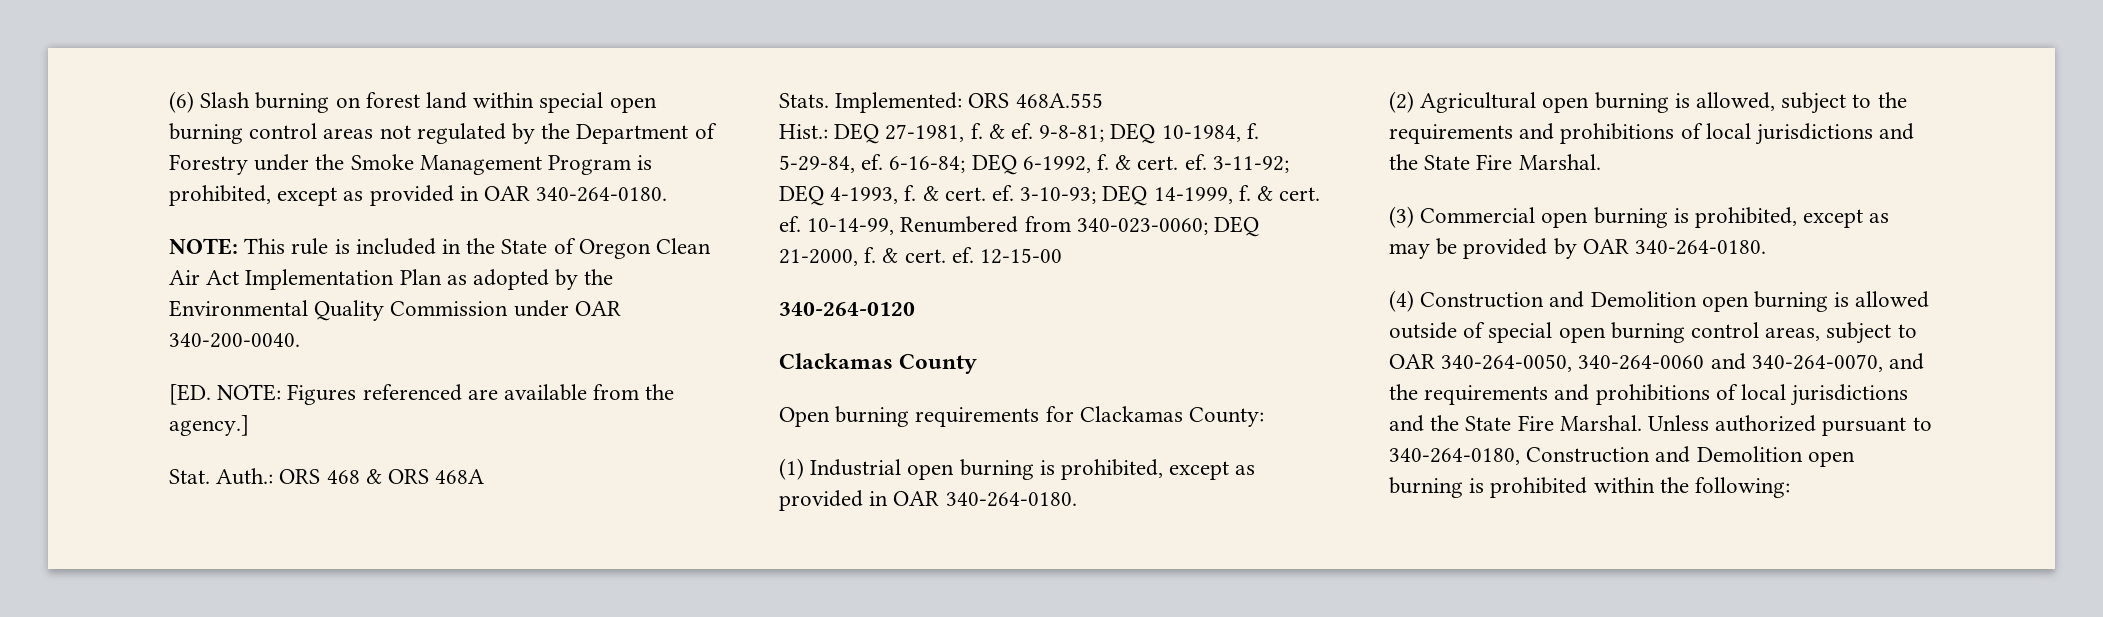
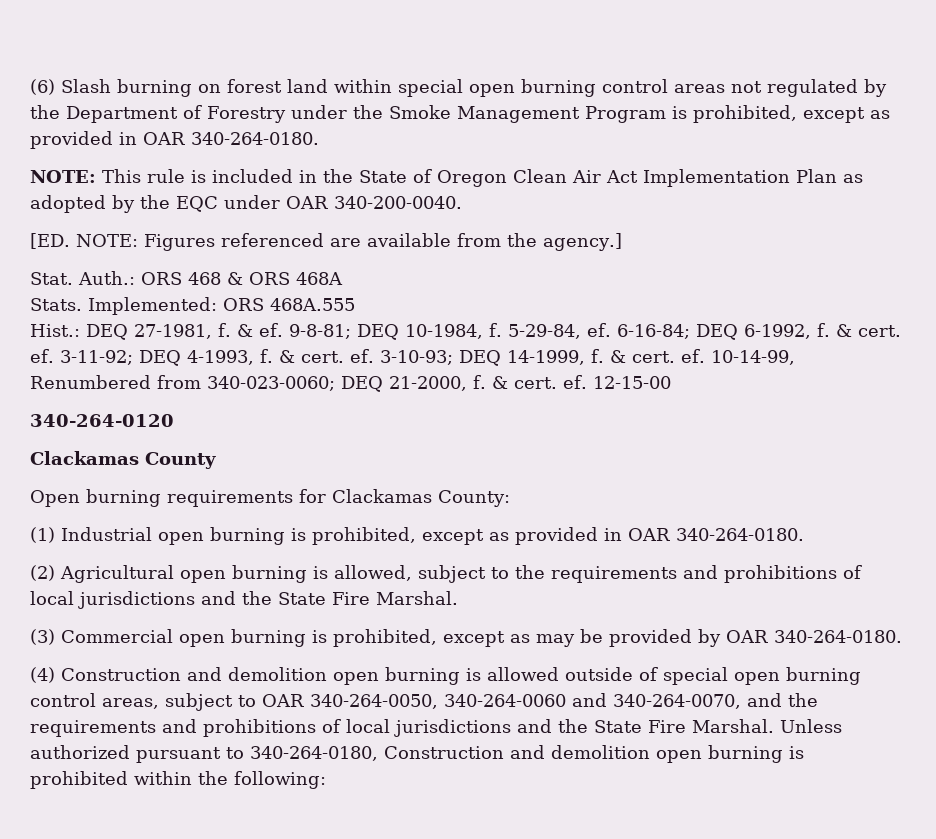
[169,300,509,321] Environmental Quality Commission -> [176,196,218,212] EQC
[1590,291,1697,307] Demolition -> [228,667,327,681] demolition
[1696,446,1803,462] Demolition -> [551,745,650,759] demolition

